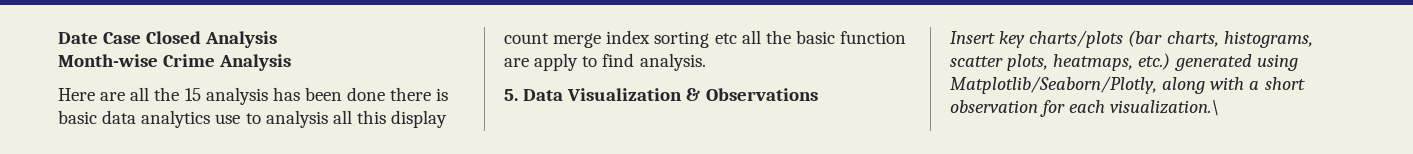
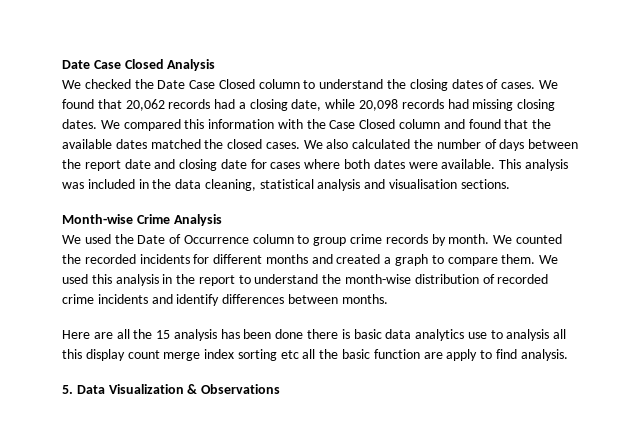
[58,54,292,71] Month-wise Crime Analysis -> [62,79,558,91] [62,99,556,111] [62,119,552,131] [62,139,579,151] [62,159,568,171] [62,179,510,191] [62,214,222,226] [62,234,562,246] [62,254,559,266] [62,274,549,286] [62,294,388,306] We checked the Date Case Closed column to understand the closing dates of cases. We found that 20,062 records had a closing date, while 20,098 records had missing closing dates. We compared this information with the Case Closed column and found that the available dates matched the closed cases. We also calculated the number of days between the report date and closing date for cases where both dates were available. This analysis was included in the data cleaning, statistical analysis and visualisation sections. // Month-wise Crime Analysis // We used the Date of Occurrence column to group crime records by month. We counted the recorded incidents for different months and created a graph to compare them. We used this analysis in the report to understand the month-wise distribution of recorded crime incidents and identify differences between months.
[950,30,1313,48] [950,53,1298,71] [950,76,1305,94] [950,99,1221,117] // Insert key charts/plots (bar charts, histograms, scatter plots, heatmaps, etc.) generated using Matplotlib/Seaborn/Plotly, along with a short observation for each visualization.\ -> (281, 389) none

